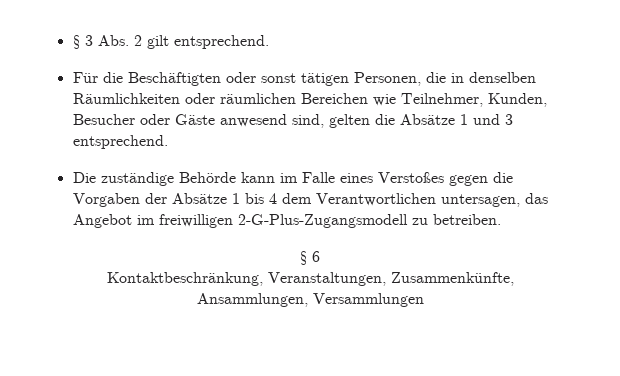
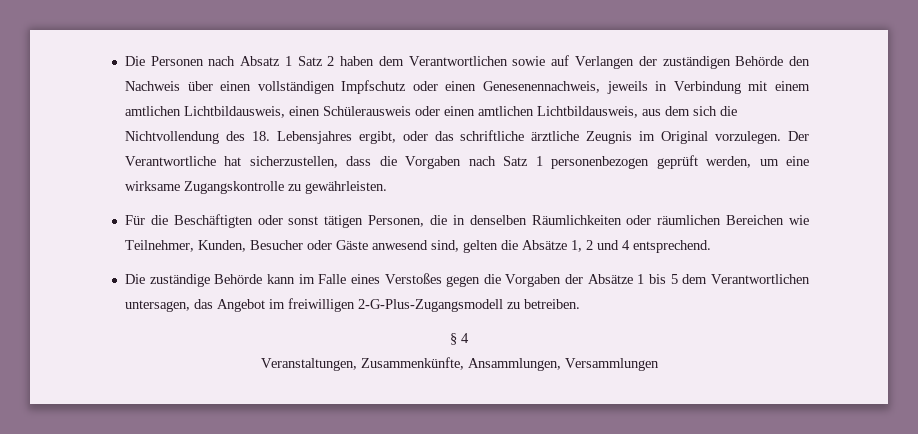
[72,35,269,49] § 3 Abs. 2 gilt entsprechend. -> [124,55,810,69] [124,80,810,94] [124,106,737,118] [124,130,809,144] [124,155,810,169] [124,181,387,194] Die Personen nach Absatz 1 Satz 2 haben dem Verantwortlichen sowie auf Verlangen der zuständigen Behörde den Nachweis über einen vollständigen Impfschutz oder einen Genesenennachweis, jeweils in Verbindung mit einem amtlichen Lichtbildausweis, einen Schülerausweis oder einen amtlichen Lichtbildausweis, aus dem sich die Nichtvollendung des 18. Lebensjahres ergibt, oder das schriftliche ärztliche Zeugnis im Original vorzulegen. Der Verantwortliche hat sicherzustellen, dass die Vorgaben nach Satz 1 personenbezogen geprüft werden, um eine wirksame Zugangskontrolle zu gewährleisten.
[459,114,513,125] 1 und 3 -> [570,240,630,252] 1, 2 und 4
[268,193,277,204] 4 -> [670,274,678,284] 5
[312,251,320,262] [106,272,263,286] 6 // Kontaktbeschränkung, -> [461,333,469,343] 4 //

